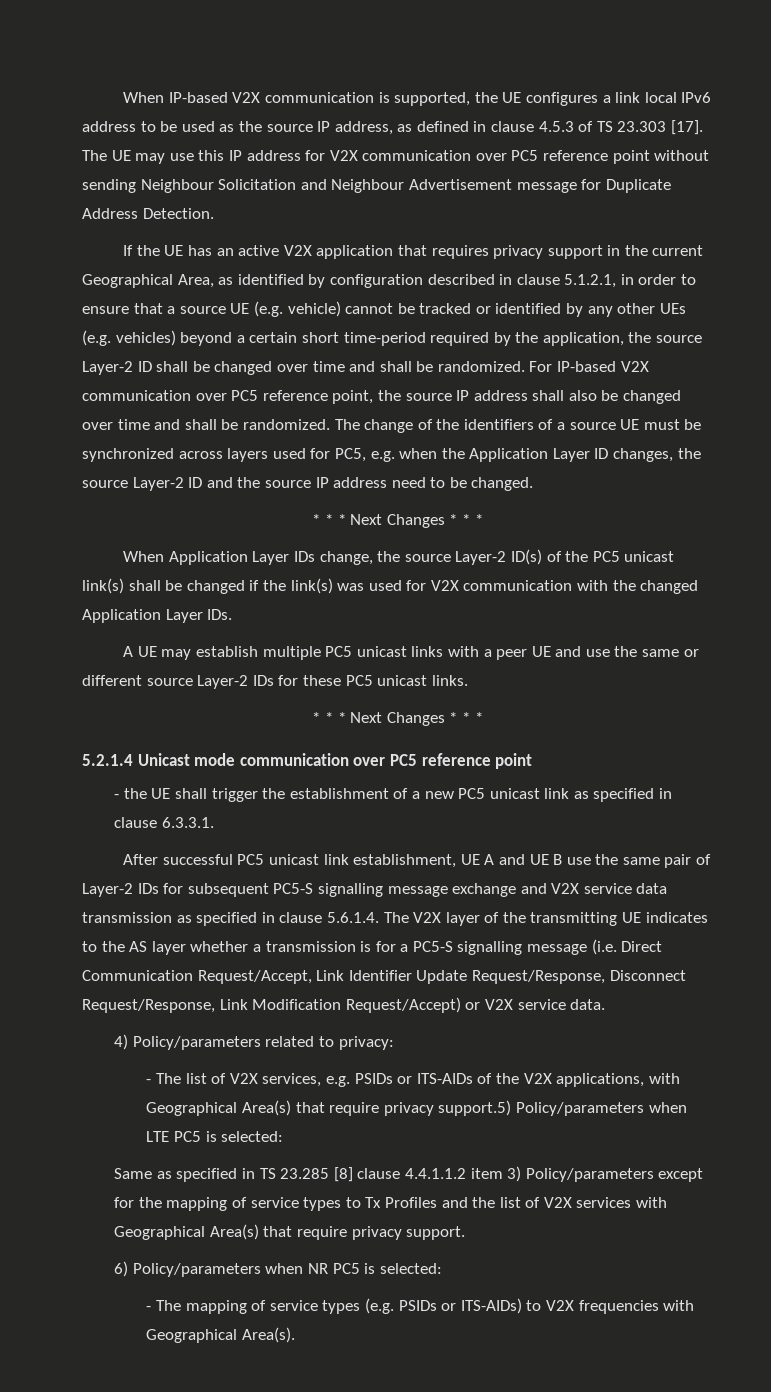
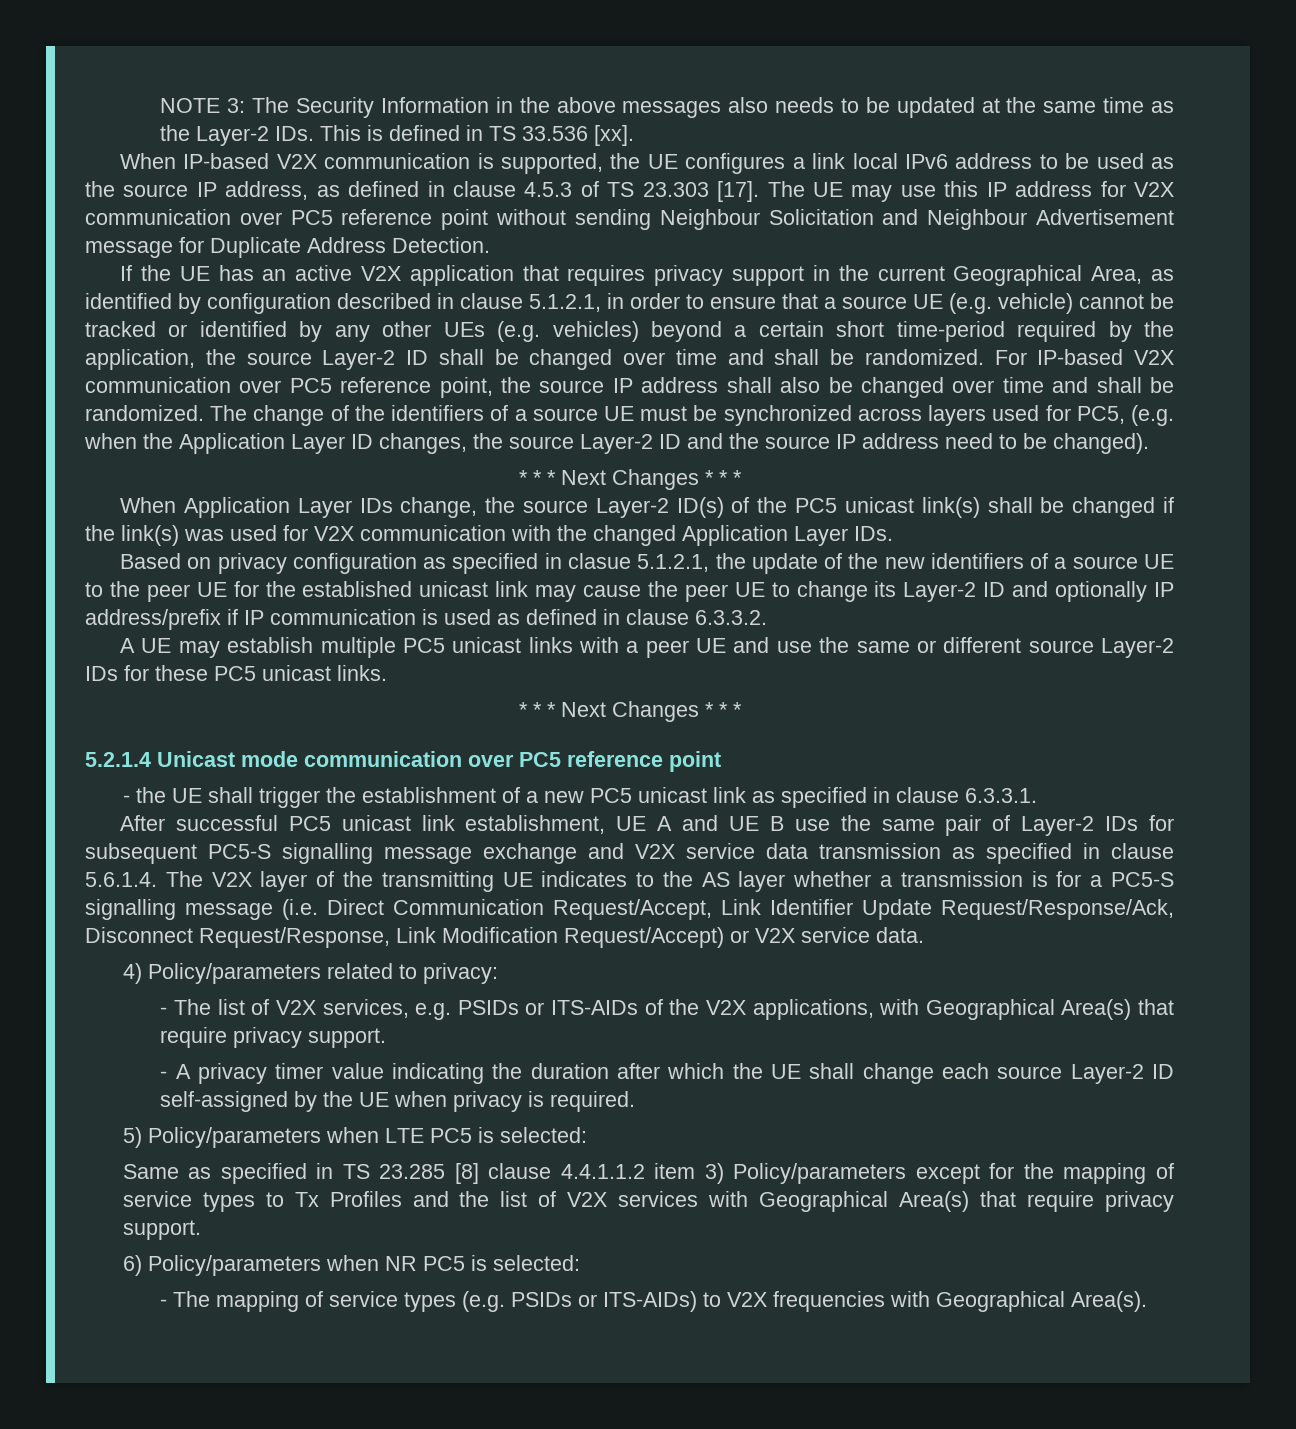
(123, 97) none -> [160,97,1174,118] [160,125,635,146] NOTE 3: The Security Information in the above messages also needs to be updated at the same time as the Layer-2 IDs. This is defined in TS 33.536 [xx]. //
[370,451,395,462] e.g. -> [1130,405,1174,426] (e.g.
[471,477,534,491] changed. -> [1053,433,1149,454] changed).
(233, 614) none -> [120,553,1174,574] [85,581,1175,602] [85,609,767,630] // Based on privacy configuration as specified in clasue 5.1.2.1, the update of the new identifiers of a source UE to the peer UE for the established unicast link may cause the peer UE to change its Layer-2 ID and optionally IP address/prefix if IP communication is used as defined in clause 6.3.3.2.
[471,970,605,984] Request/Response, -> [941,899,1174,920] Request/Response/Ack,
[438,1100,512,1116] support.5) -> [308,1028,387,1048] [160,1063,1174,1084] [160,1091,636,1112] [122,1127,142,1148] support. // - A privacy timer value indicating the duration after which the UE shall change each source Layer-2 ID self-assigned by the UE when privacy is required. // 5)

